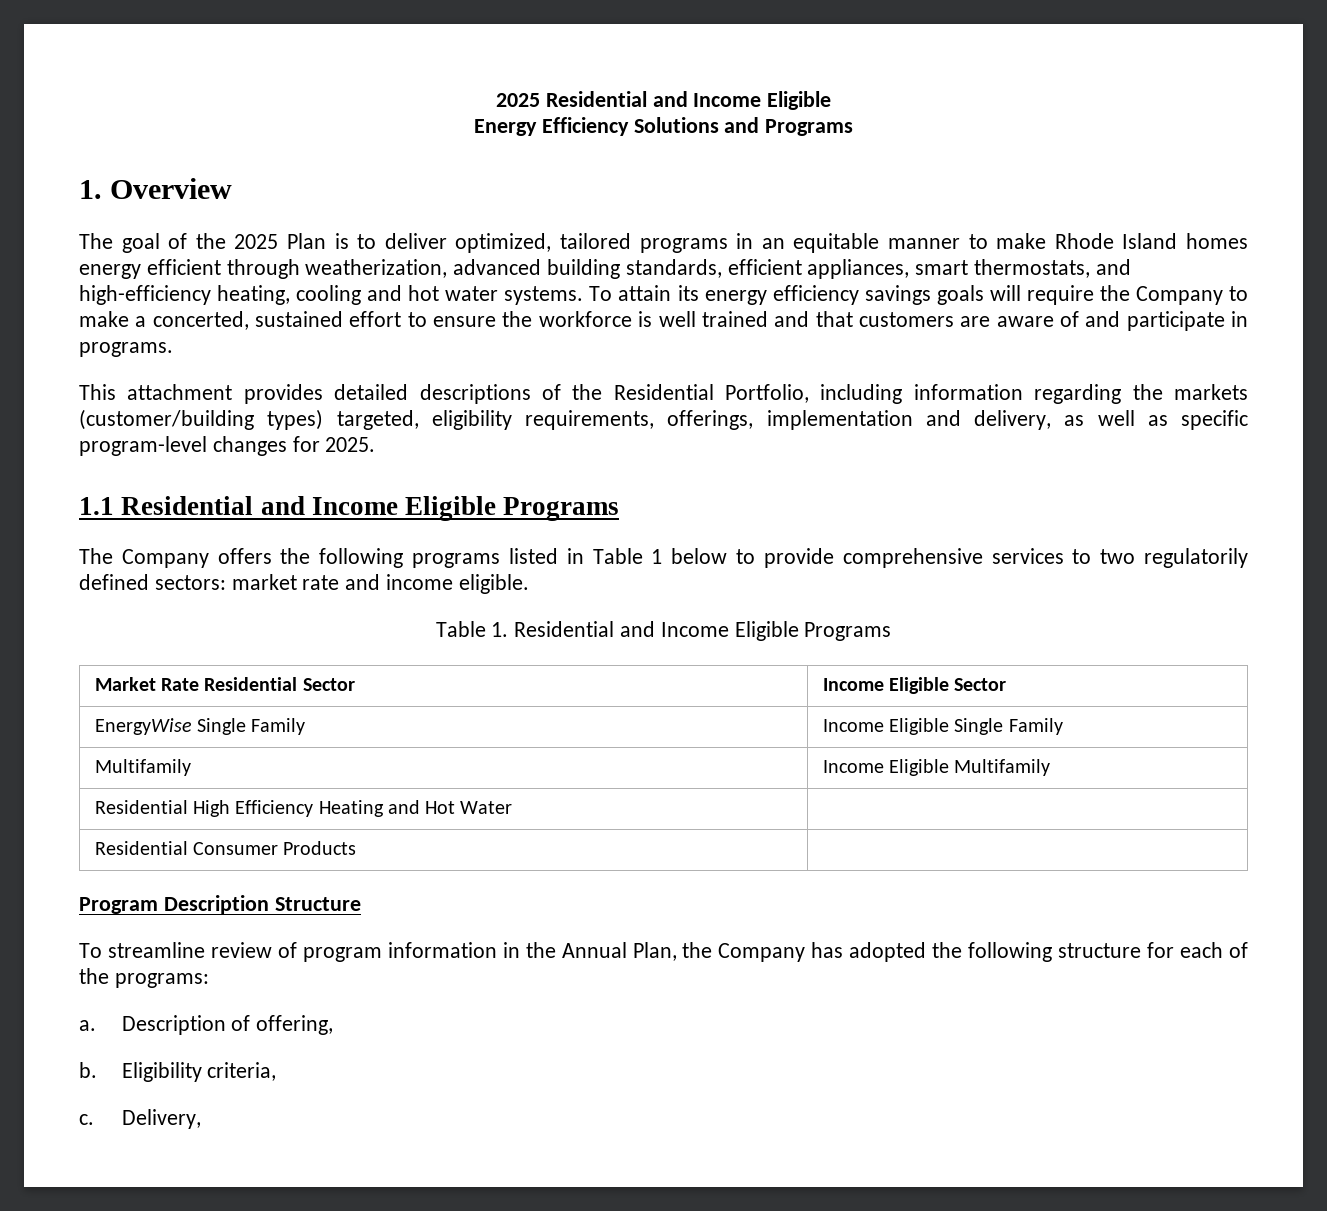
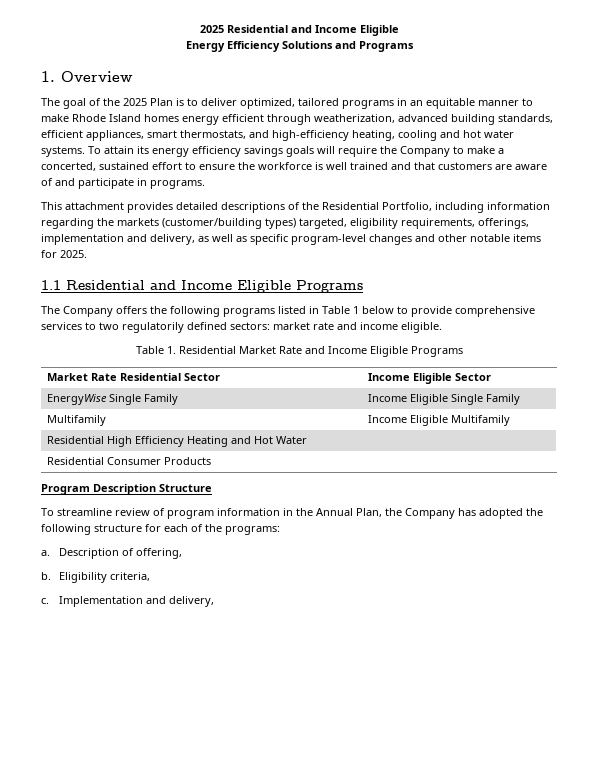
(287, 446) none -> [415,234,541,242] and other notable items
(615, 629) none -> [238,346,302,354] Market Rate
[121,1109,201,1129] Delivery, -> [59,596,215,607] Implementation and delivery,

